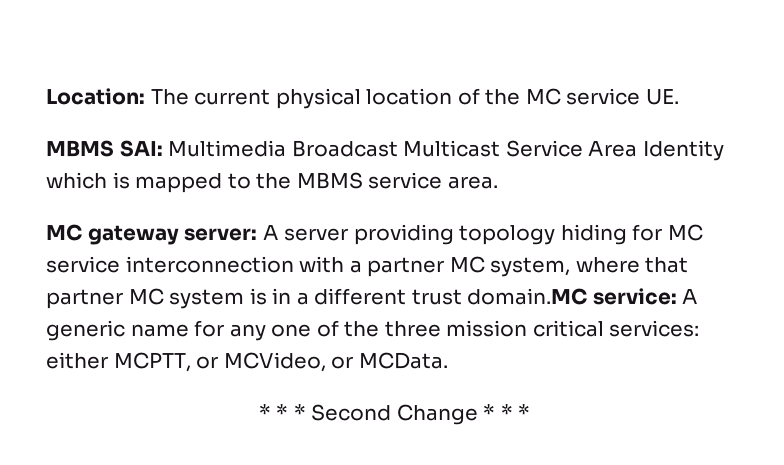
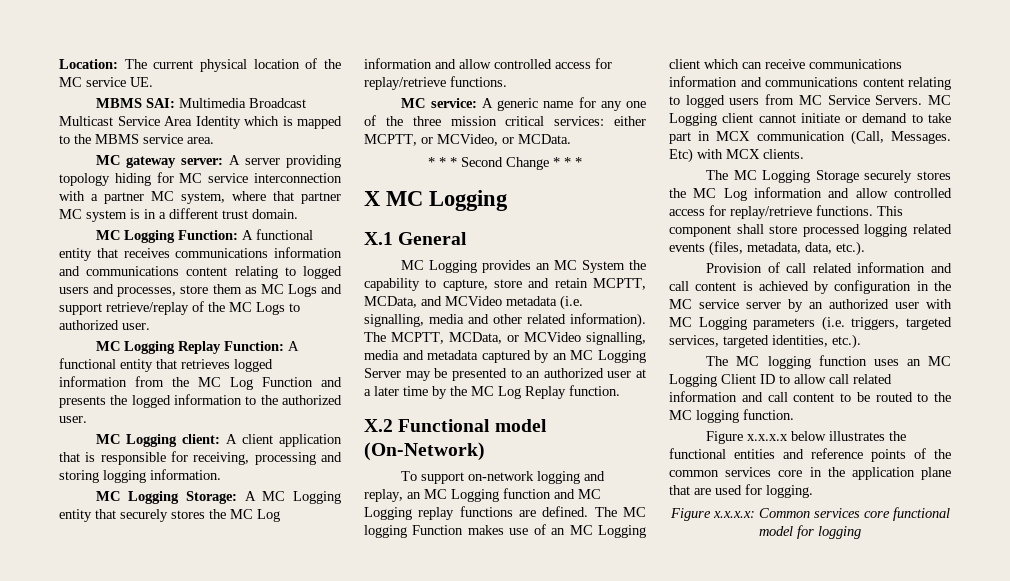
[467,288,588,305] domain.MC -> [252,209,298,219] [96,229,314,243] [59,247,342,261] [59,266,342,279] [59,284,342,297] [59,301,300,315] [59,320,150,330] [96,341,300,354] [59,358,273,372] [59,376,342,390] [59,394,342,408] [59,416,87,423] [96,434,342,447] [59,451,342,465] [59,469,221,483] [96,491,341,504] [59,509,280,522] [364,58,612,69] [364,76,507,90] [401,98,426,108] domain. // MC Logging Function: A functional entity that receives communications information and communications content relating to logged users and processes, store them as MC Logs and support retrieve/replay of the MC Logs to authorized user. // MC Logging Replay Function: A functional entity that retrieves logged information from the MC Log Function and presents the logged information to the authorized user. // MC Logging client: A client application that is responsible for receiving, processing and storing logging information. // MC Logging Storage: A MC Logging entity that securely stores the MC Log information and allow controlled access for replay/retrieve functions. // MC
(531, 412) none -> [364,190,509,211] [364,232,468,245] [401,260,646,273] [364,278,646,291] [364,295,583,310] [364,313,646,328] [364,332,646,345] [364,350,646,363] [364,368,646,381] [364,385,620,399] [364,419,547,432] [364,442,485,461] [401,471,606,484] [364,488,601,502] [364,506,646,520] [364,524,646,538] [669,59,902,69] [669,76,951,90] [669,94,951,108] [669,113,951,126] [669,130,951,145] [669,148,804,163] [706,170,951,183] [669,187,952,201] [669,205,903,219] [669,224,952,237] [669,241,865,256] [706,262,952,273] [669,280,951,294] [669,299,952,312] [669,316,952,331] [669,334,861,349] [706,355,951,369] [669,374,892,387] [669,391,951,402] [669,409,794,423] [706,431,907,444] [669,448,951,462] [669,467,951,480] [669,484,813,498] [669,507,950,521] [759,525,861,539] // X MC Logging // X.1 General // MC Logging provides an MC System the capability to capture, store and retain MCPTT, MCData, and MCVideo metadata (i.e. signalling, media and other related information). The MCPTT, MCData, or MCVideo signalling, media and metadata captured by an MC Logging Server may be presented to an authorized user at a later time by the MC Log Replay function. // X.2 Functional model (On-Network) // To support on-network logging and replay, an MC Logging function and MC Logging replay functions are defined. The MC logging Function makes use of an MC Logging client which can receive communications information and communications content relating to logged users from MC Service Servers. MC Logging client cannot initiate or demand to take part in MCX communication (Call, Messages. Etc) with MCX clients. // The MC Logging Storage securely stores the MC Log information and allow controlled access for replay/retrieve functions. This component shall store processed logging related events (files, metadata, data, etc.). // Provision of call related information and call content is achieved by configuration in the MC service server by an authorized user with MC Logging parameters (i.e. triggers, targeted services, targeted identities, etc.). // The MC logging function uses an MC Logging Client ID to allow call related information and call content to be routed to the MC logging function. // Figure x.x.x.x below illustrates the functional entities and reference points of the common services core in the application plane that are used for logging. // Figure x.x.x.x: Common services core functional model for logging

